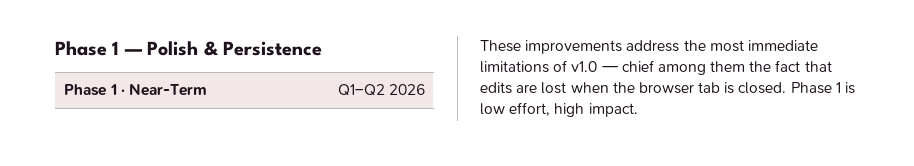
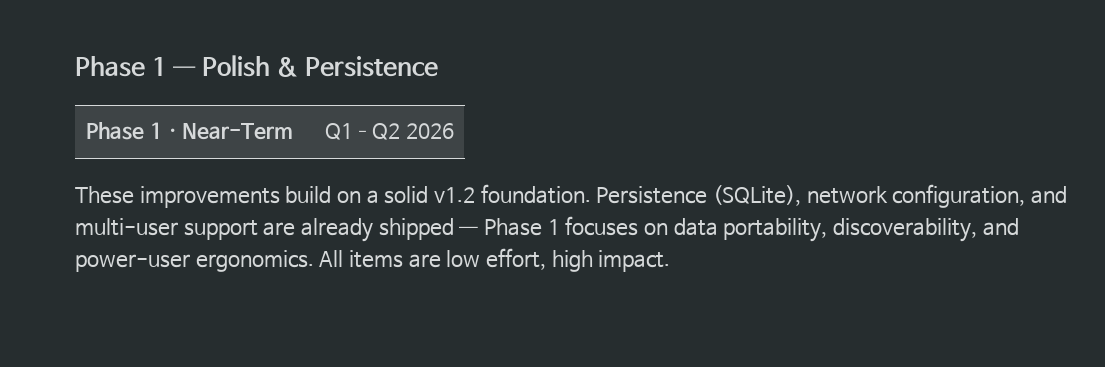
[626,40,818,52] [480,60,832,75] [480,82,856,94] address the most immediate limitations of v1.0 — chief among them the fact that edits are lost when the browser tab is closed. Phase 1 is -> [285,184,1067,208] [75,216,1019,242] [75,250,441,272] build on a solid v1.2 foundation. Persistence (SQLite), network configuration, and multi-user support are already shipped — Phase 1 focuses on data portability, discoverability, and power-user ergonomics. All items are

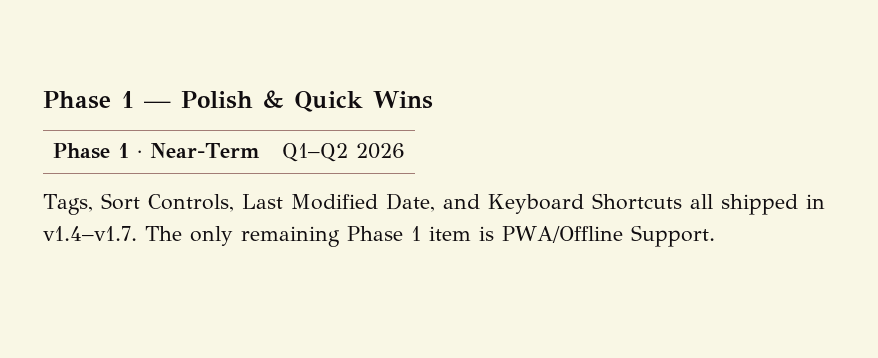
[305,56,439,77] Persistence -> [293,91,433,112] Quick Wins
[75,184,1067,208] [75,216,1019,242] [75,248,671,272] These improvements build on a solid v1.2 foundation. Persistence (SQLite), network configuration, and multi-user support are already shipped — Phase 1 focuses on data portability, discoverability, and power-user ergonomics. All items are low effort, high impact. -> [43,193,825,215] [43,225,715,247] Tags, Sort Controls, Last Modified Date, and Keyboard Shortcuts all shipped in v1.4–v1.7. The only remaining Phase 1 item is PWA/Offline Support.

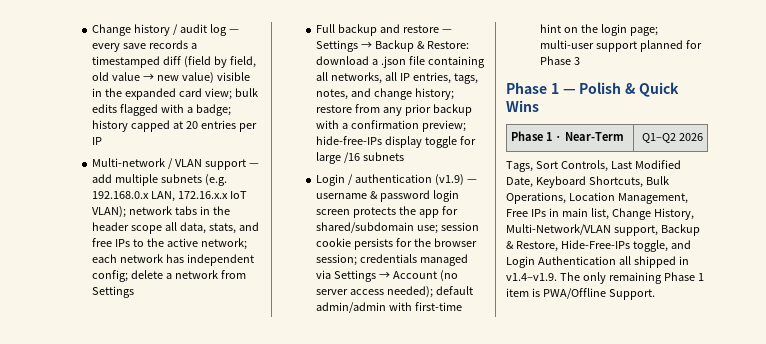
(43, 100) none -> [91,24,239,36] [91,40,197,52] [91,56,256,68] [91,72,250,84] [91,88,258,100] [91,104,231,116] [91,120,257,132] [91,137,102,145] [91,158,259,170] [91,174,227,186] [91,191,247,202] [91,206,230,218] [91,222,259,234] [91,238,247,250] [91,254,254,266] [91,270,246,282] [91,286,134,298] [315,24,452,36] [315,40,469,52] [315,56,485,68] [315,72,478,84] [315,88,454,100] [315,104,472,116] [315,120,466,132] [315,136,476,148] [315,152,404,164] [315,174,477,186] [315,190,459,202] [315,206,458,218] [315,222,479,234] [315,238,477,250] [315,254,468,266] [315,270,458,282] [315,286,473,298] [315,302,462,313] [539,24,658,36] [539,40,702,52] [539,56,580,65] Change history / audit log — every save records a timestamped diff (field by field, old value → new value) visible in the expanded card view; bulk edits flagged with a badge; history capped at 20 entries per IP // Multi-network / VLAN support — add multiple subnets (e.g. 192.168.0.x LAN, 172.16.x.x IoT VLAN); network tabs in the header scope all data, stats, and free IPs to the active network; each network has independent config; delete a network from Settings // Full backup and restore — Settings → Backup & Restore: download a .json file containing all networks, all IP entries, tags, notes, and change history; restore from any prior backup with a confirmation preview; hide-free-IPs display toggle for large /16 subnets // Login / authentication (v1.9) — username & password login screen protects the app for shared/subdomain use; session cookie persists for the browser session; credentials managed via Settings → Account (no server access needed); default admin/admin with first-time hint on the login page; multi-user support planned for Phase 3 //
[442,193,682,214] and Keyboard Shortcuts -> [535,176,669,188] [506,192,688,204] [506,208,694,220] [506,224,700,236] [506,240,691,252] [506,256,616,268] Keyboard Shortcuts, Bulk Operations, Location Management, Free IPs in main list, Change History, Multi-Network/VLAN support, Backup & Restore, Hide-Free-IPs toggle, and Login Authentication
[43,226,137,241] v1.4–v1.7. -> [506,273,557,281] v1.4–v1.9.

